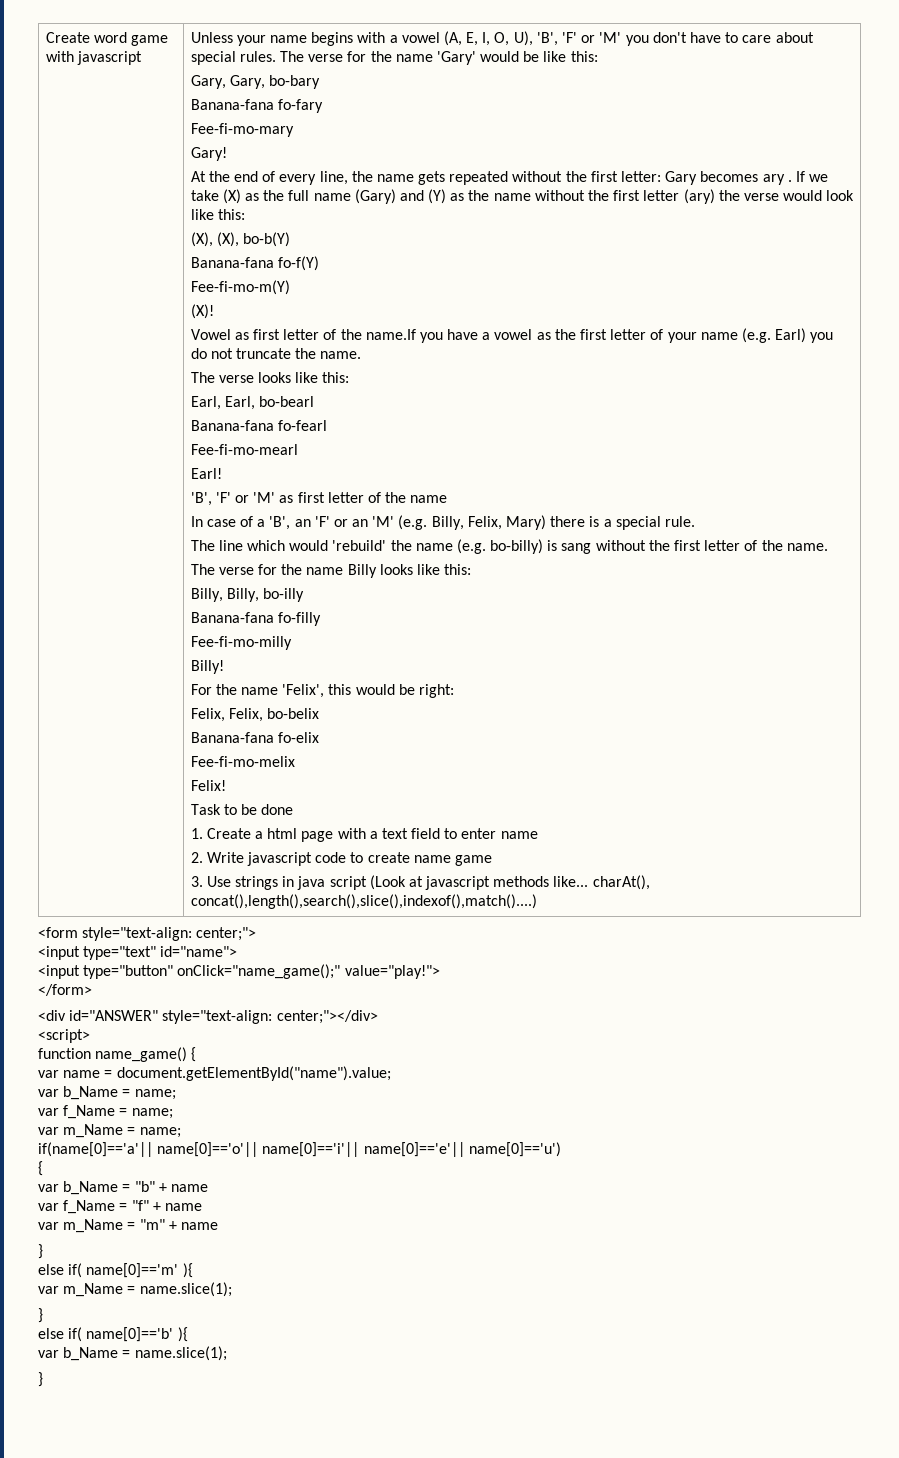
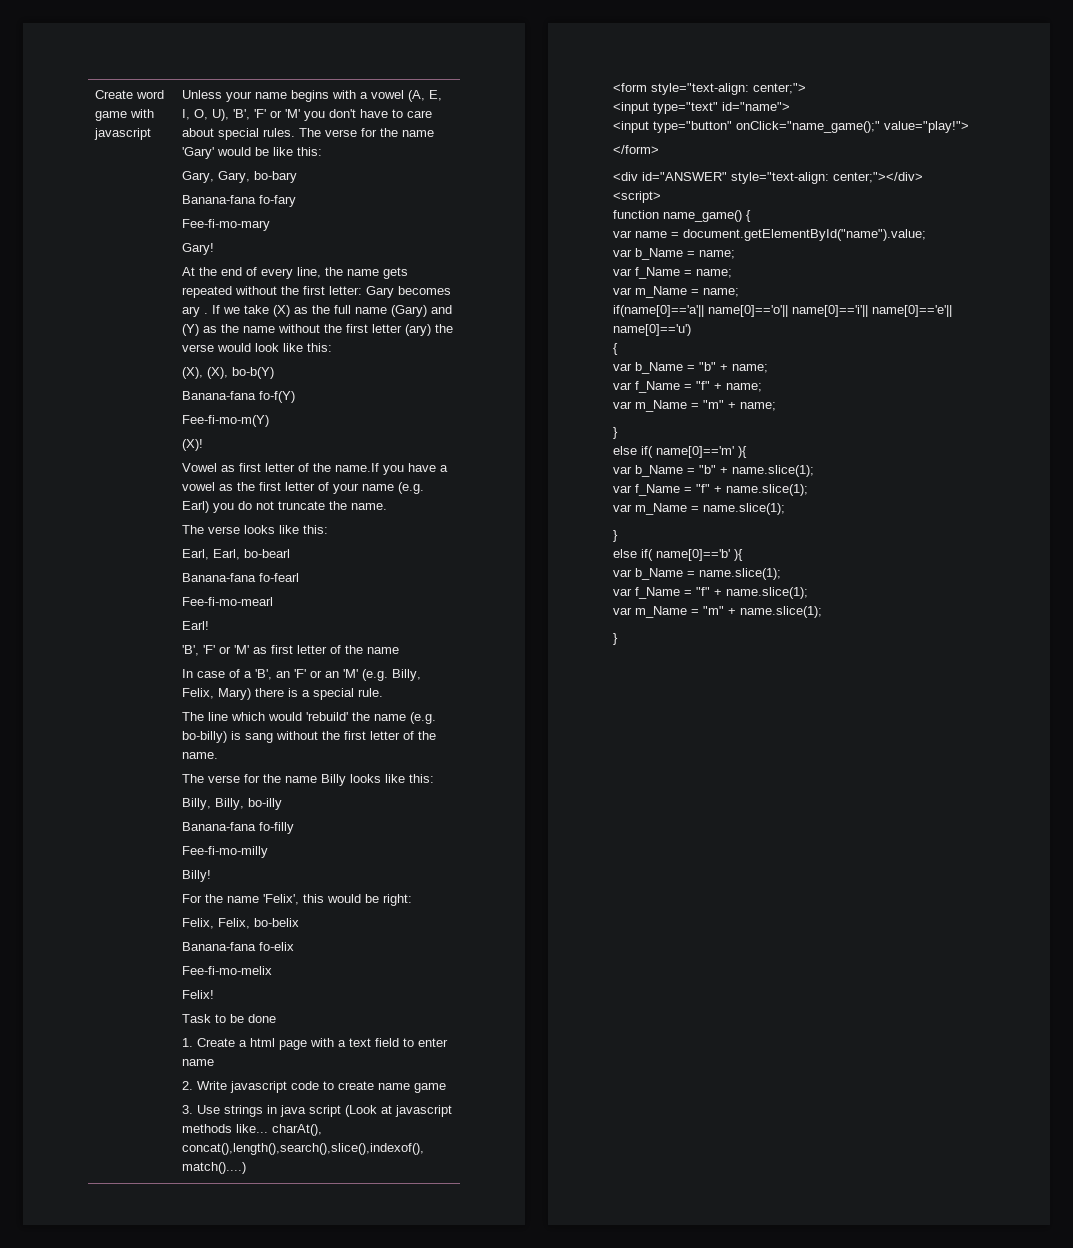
[170,1184,208,1192] [38,1200,202,1214] [38,1219,218,1233] name // var f_Name = "f" + name // var m_Name = "m" + name -> [732,364,768,373] [613,381,762,393] [613,400,776,412] name; // var f_Name = "f" + name; // var m_Name = "m" + name;
(193, 1270) none -> [613,465,814,477] [613,484,808,496] // var b_Name = "b" + name.slice(1); // var f_Name = "f" + name.slice(1);
(227, 1353) none -> [613,587,808,599] [613,606,822,618] // var f_Name = "f" + name.slice(1); // var m_Name = "m" + name.slice(1);

